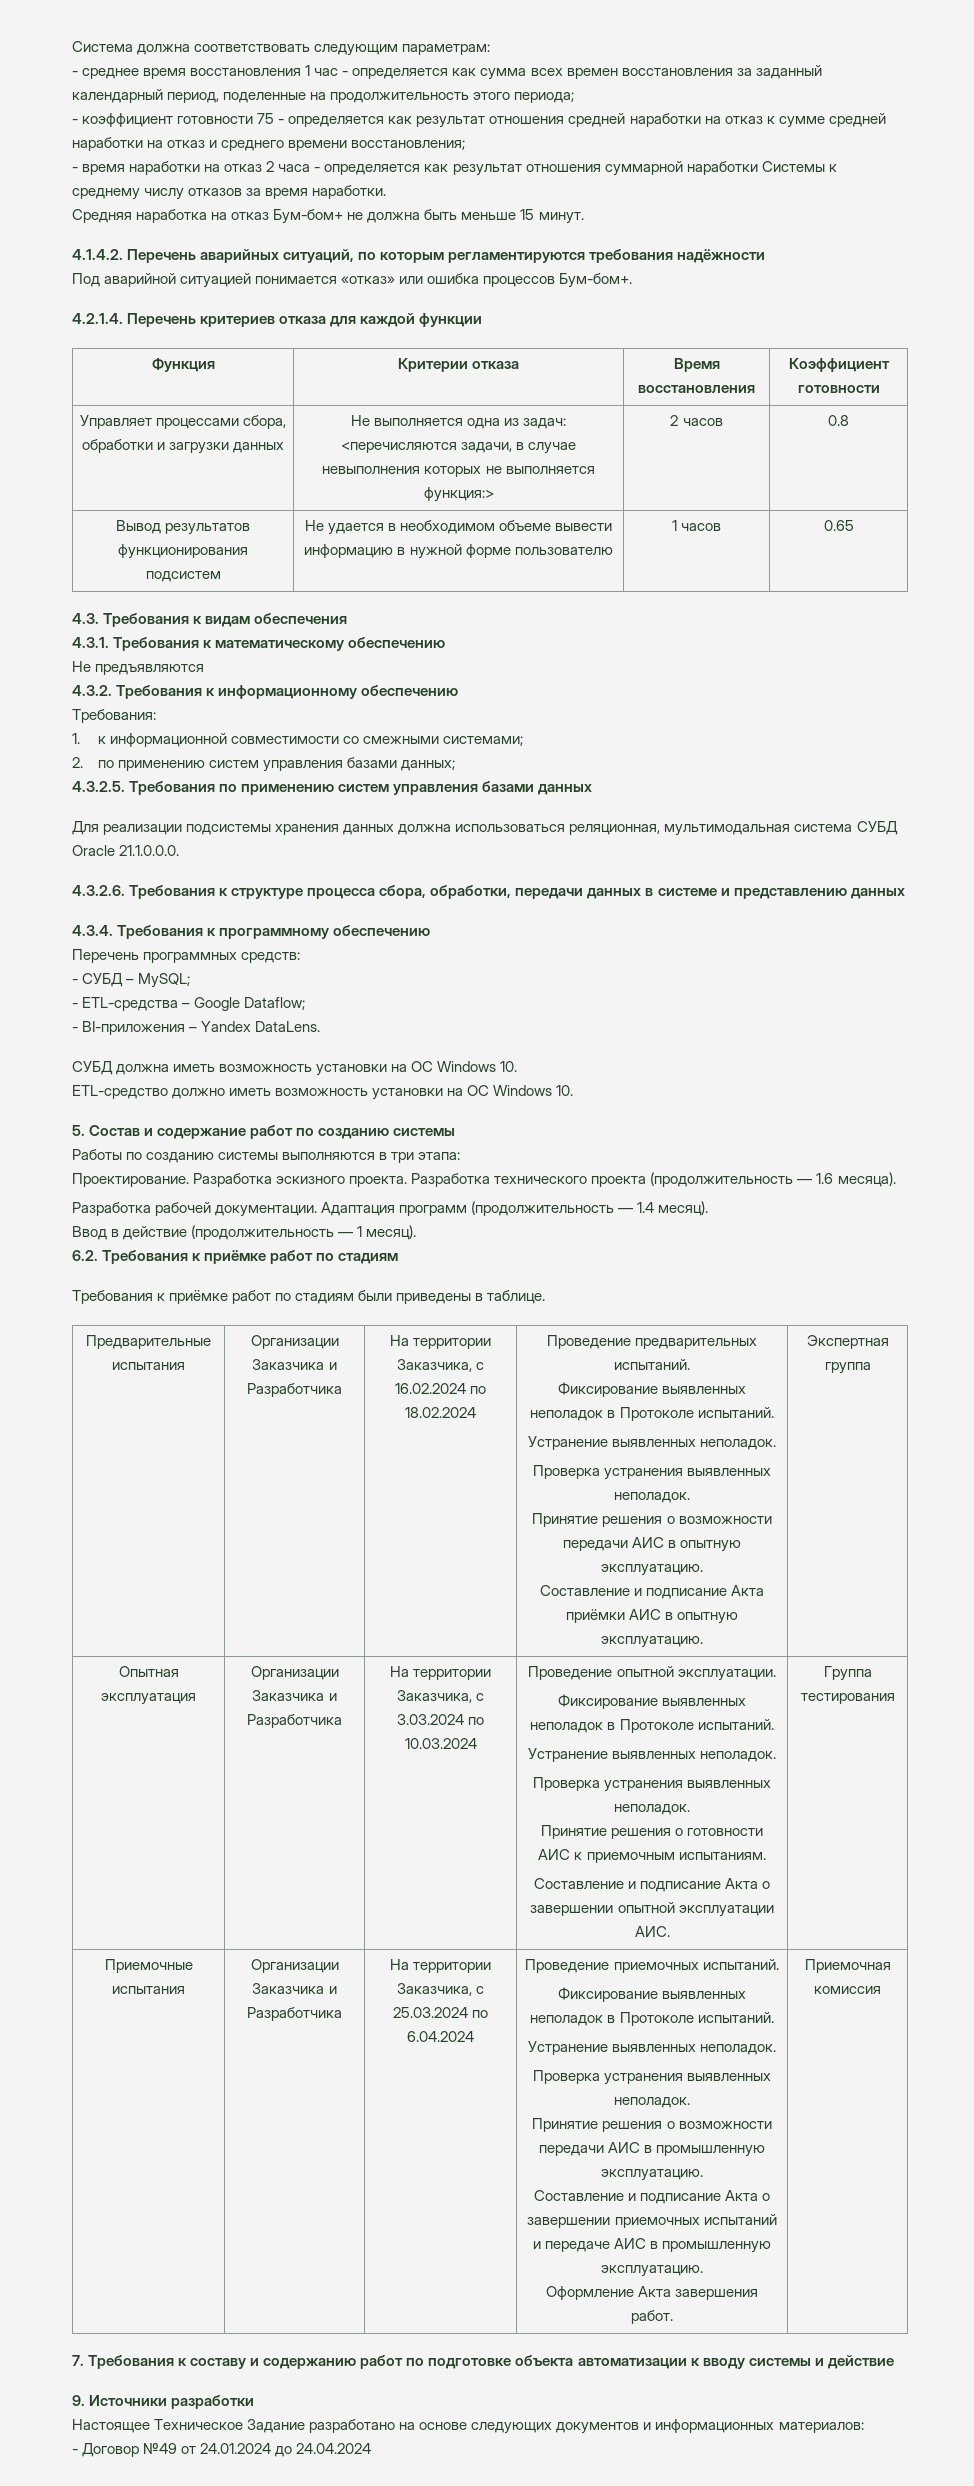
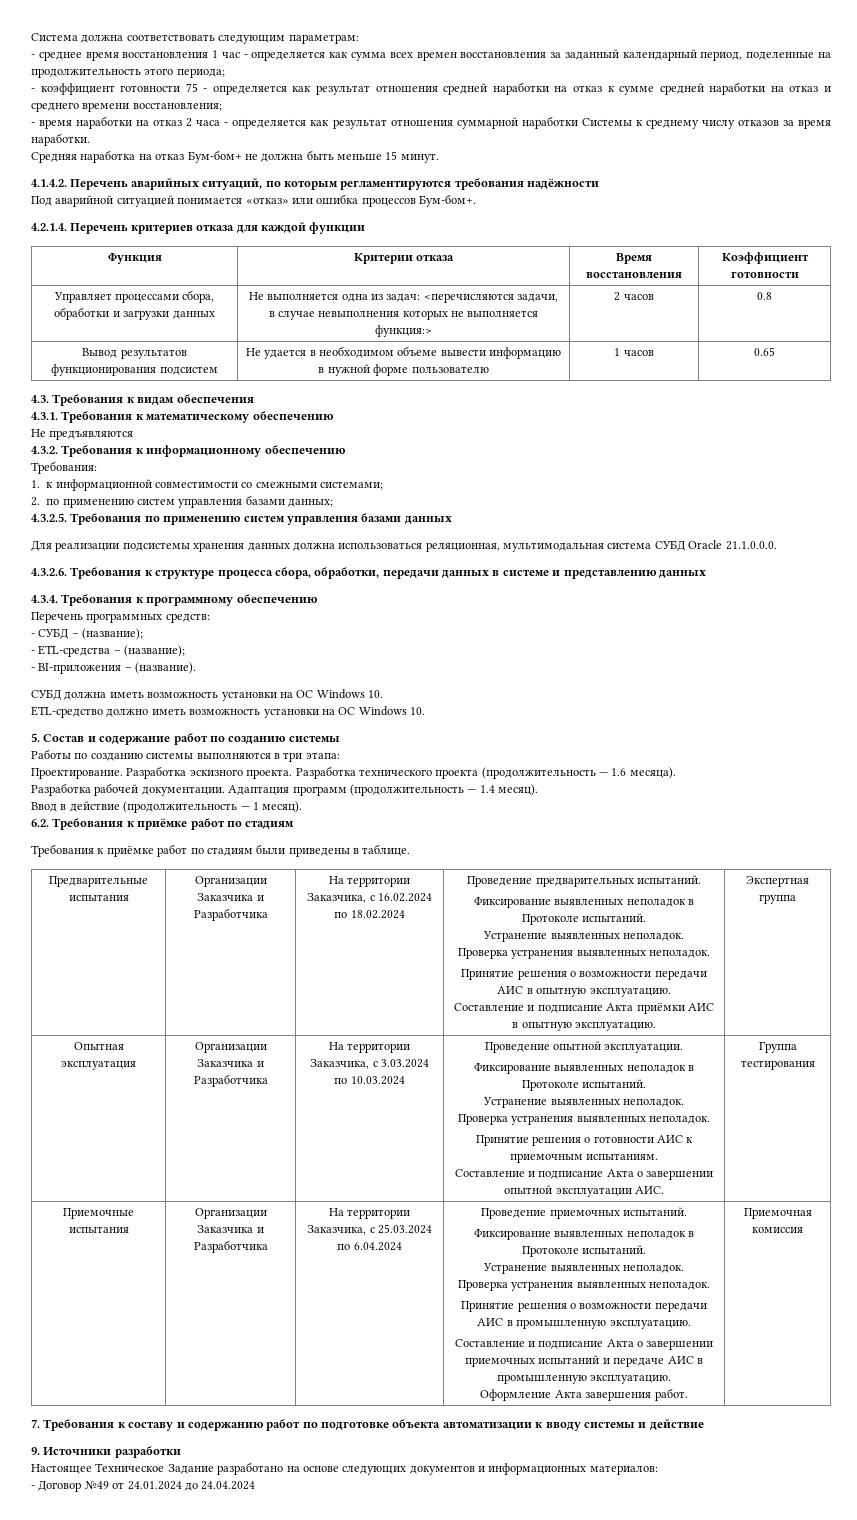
[138,973,191,988] MySQL; -> [82,628,144,640] (название);
[194,997,306,1011] Google Dataflow; -> [124,645,186,657] (название);
[201,1021,321,1032] Yandex DataLens. -> [135,662,197,674] (название).

